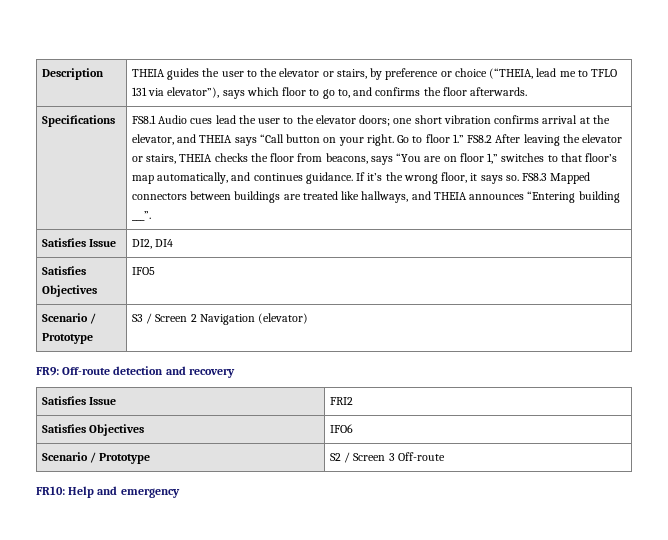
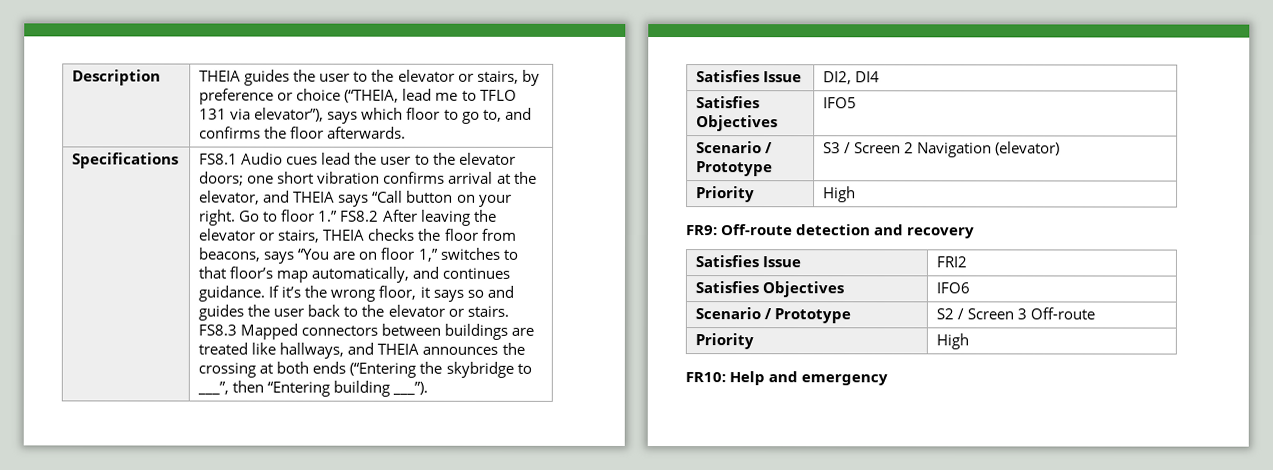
[505,175,519,181] so. -> [466,285,514,298] [198,304,509,321] so and guides the user back to the elevator or stairs.
(525, 197) none -> [501,342,525,355] [198,361,532,378] [197,380,265,395] the crossing at both ends (“Entering the skybridge to ___”, then
[131,211,151,221] ___”. -> [392,381,429,395] ___”).
(309, 318) none -> [696,186,756,203] [823,186,857,203] // Priority | High
(445, 456) none -> [695,333,755,350] [936,333,970,350] // Priority | High

